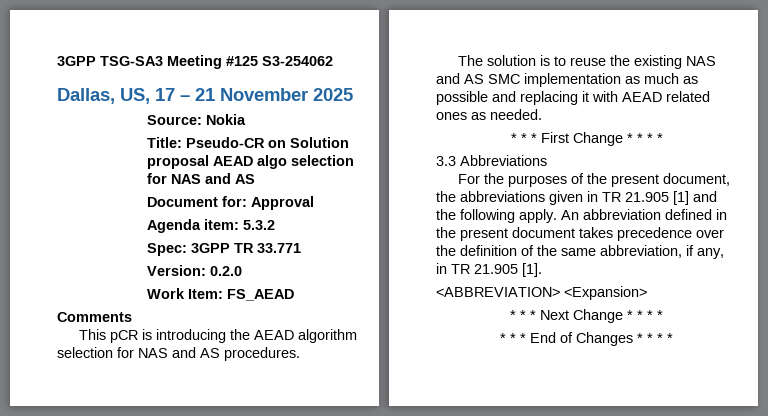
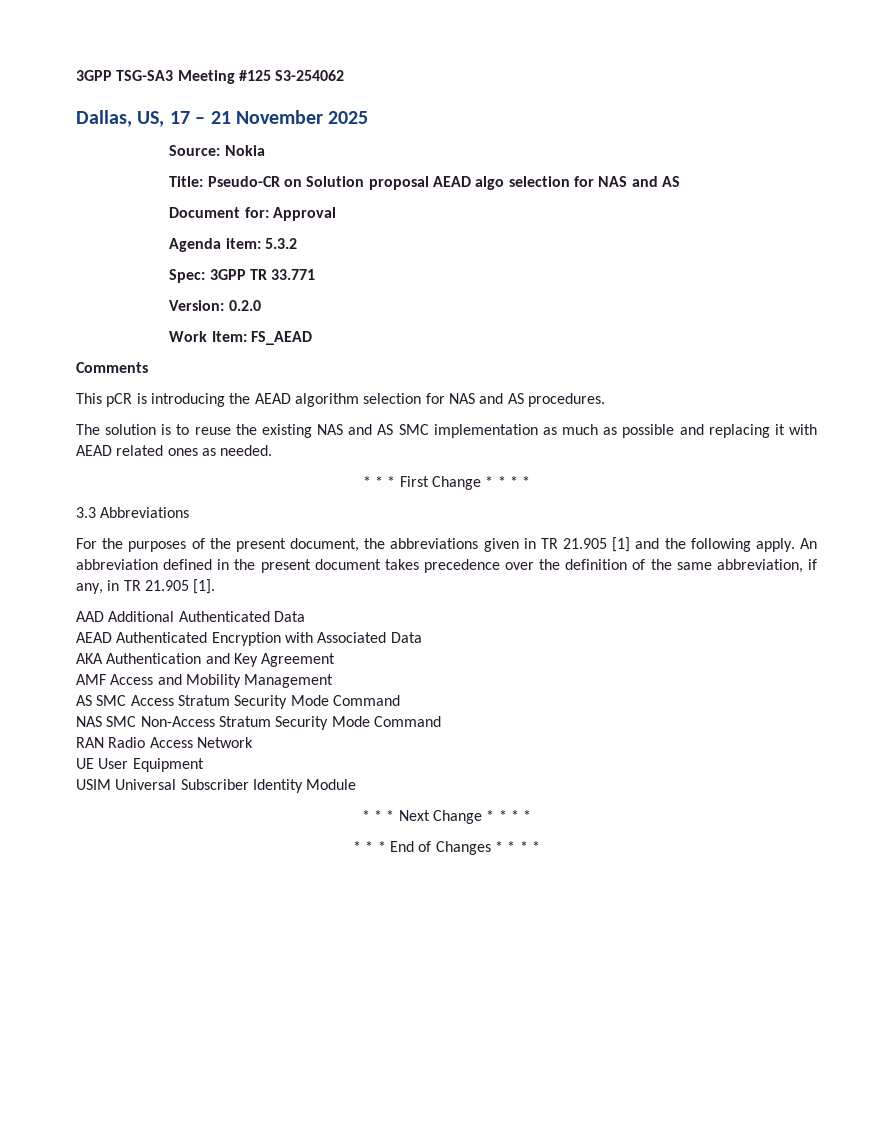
[436,286,647,300] <ABBREVIATION> <Expansion> -> [76,611,305,622] [76,632,422,646] [76,653,336,667] [76,674,334,688] [76,695,400,709] [76,716,441,730] [76,737,253,748] [76,758,204,772] [76,779,357,793] AAD Additional Authenticated Data // AEAD Authenticated Encryption with Associated Data // AKA Authentication and Key Agreement // AMF Access and Mobility Management // AS SMC Access Stratum Security Mode Command // NAS SMC Non-Access Stratum Security Mode Command // RAN Radio Access Network // UE User Equipment // USIM Universal Subscriber Identity Module

